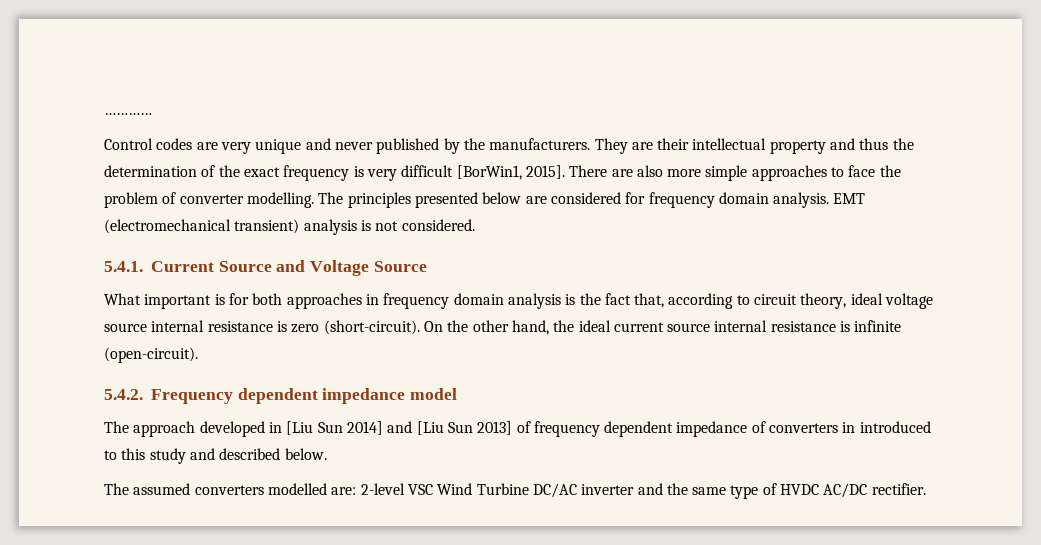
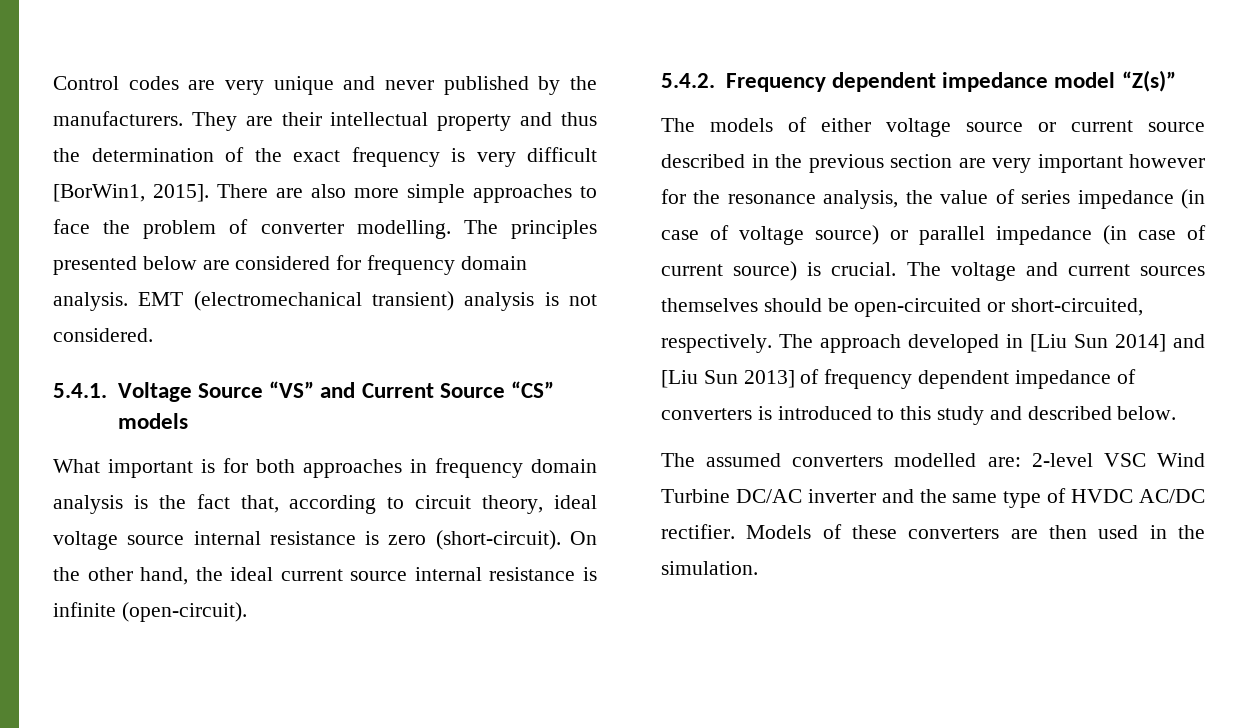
[104,113,152,115] ………… // -> (53, 83) none
[151,260,427,276] Current Source and Voltage Source -> [117,381,555,402] [117,413,188,429] Voltage Source “VS” and Current Source “CS” models
[104,421,129,433] // The -> [1121,70,1176,92] [661,117,1205,137] [661,154,1205,173] [661,189,1205,209] [661,225,1206,245] [661,261,1205,281] [661,298,1144,317] [661,334,813,353] “Z(s)” // The models of either voltage source or current source described in the previous section are very important however for the resonance analysis, the value of series impedance (in case of voltage source) or parallel impedance (in case of current source) is crucial. The voltage and current sources themselves should be open-circuited or short-circuited, respectively. The
[842,422,856,433] in -> [757,406,772,420] is
(926, 489) none -> [746,524,1205,539] [661,561,758,575] Models of these converters are then used in the simulation.

